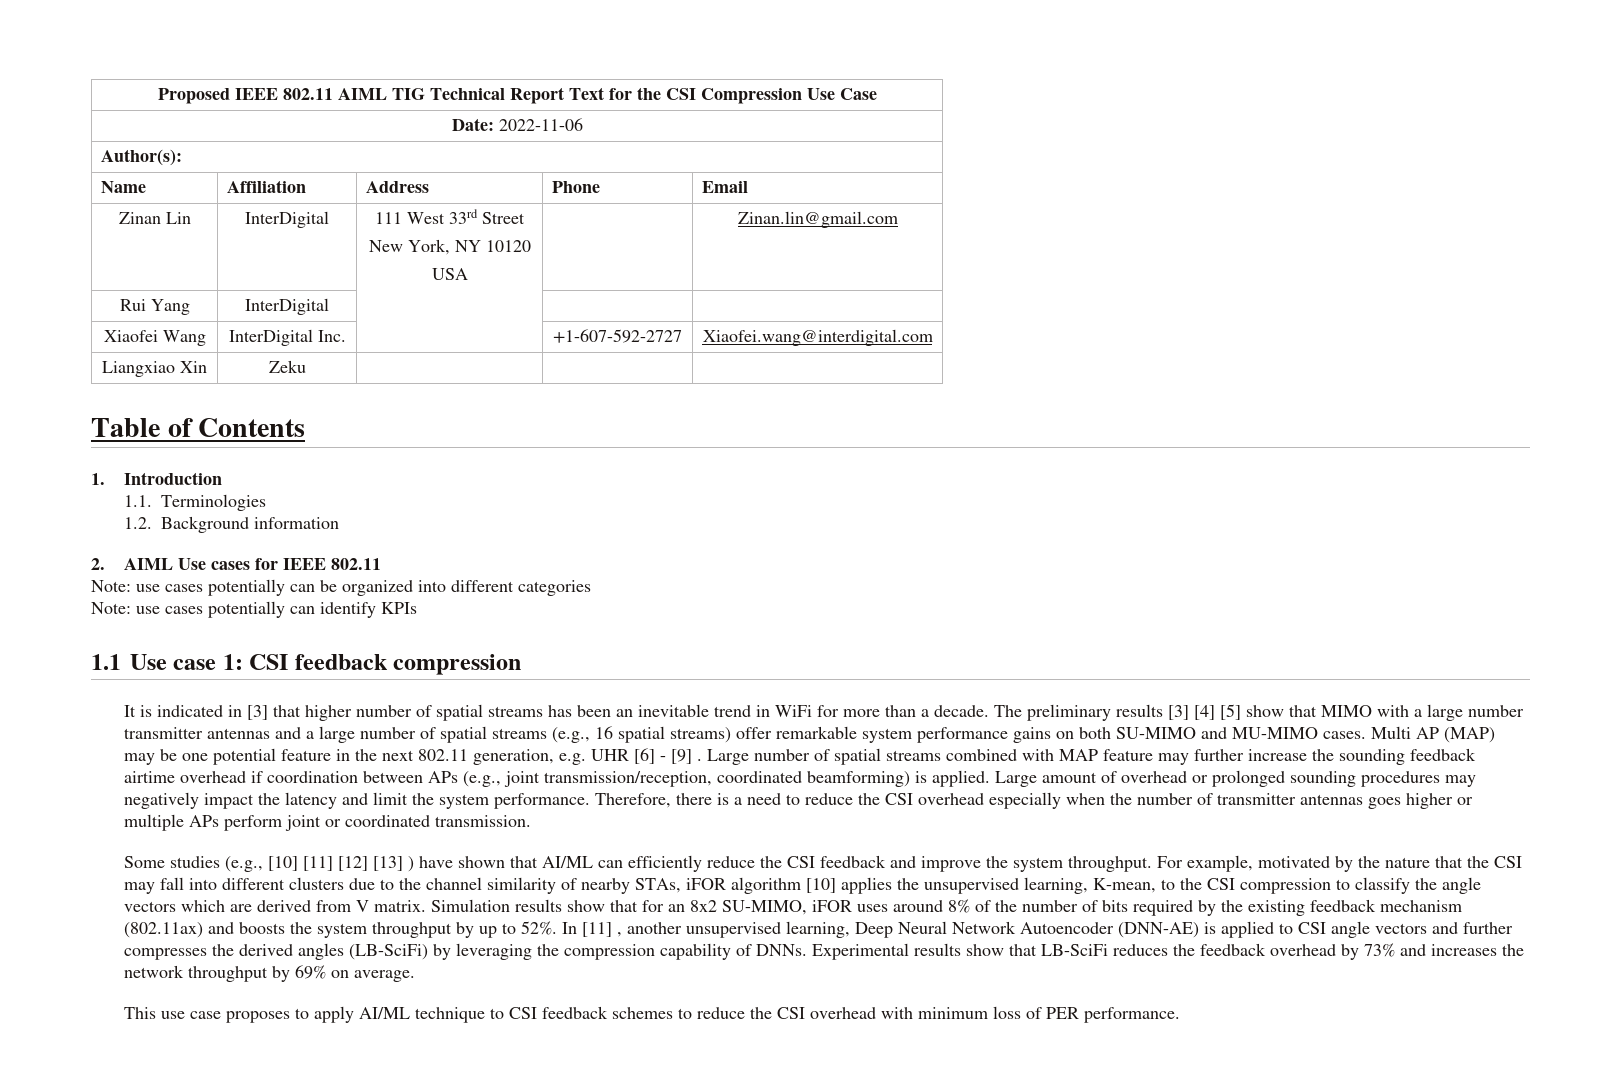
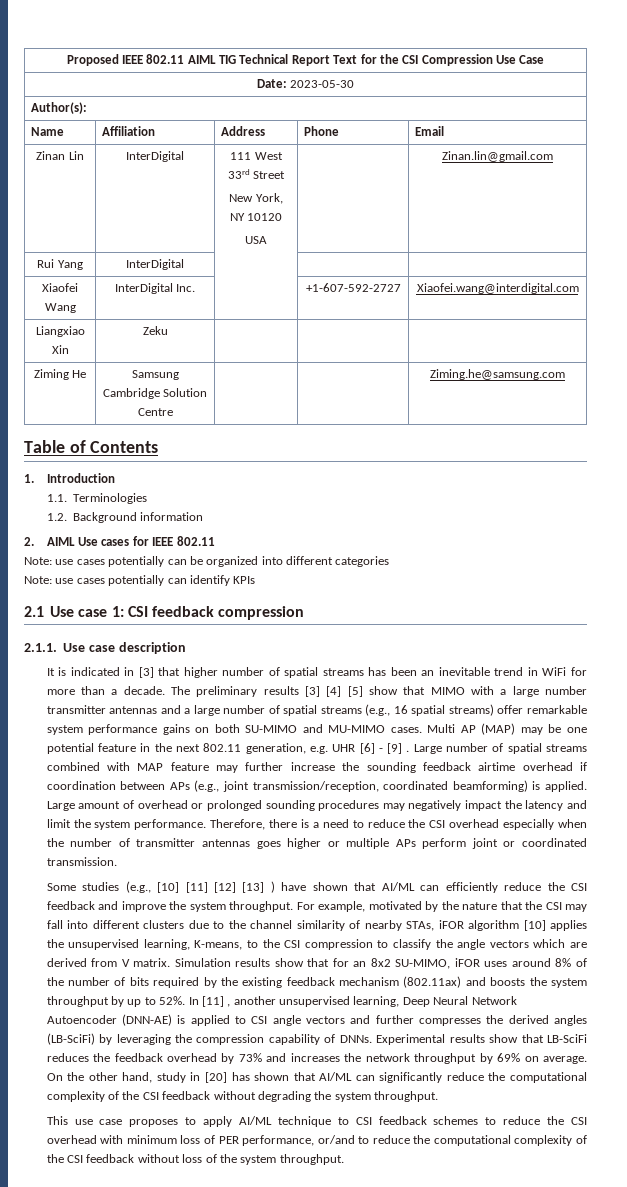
[498,118,583,131] 2022-11-06 -> [290,80,355,88] 2023-05-30
(306, 366) none -> [33,369,87,380] [131,370,179,380] [102,388,208,399] [137,408,173,416] [430,369,565,380] // Ziming He | Samsung Cambridge Solution Centre | | | Ziming.he@samsung.com
[91,654,121,670] 1.1 -> [24,606,44,617] 2.1
(522, 664) none -> [24,642,186,654] // 2.1.1. Use case description
[1092,878,1156,893] K-mean, -> [194,940,243,950] K-means,
(415, 976) none -> [46,1072,587,1083] [46,1091,439,1102] On the other hand, study in [20] has shown that AI/ML can significantly reduce the computational complexity of the CSI feedback without degrading the system throughput.
[1083,1007,1180,1023] performance. -> [242,1135,587,1146] [46,1154,344,1165] performance, or/and to reduce the computational complexity of the CSI feedback without loss of the system throughput.

